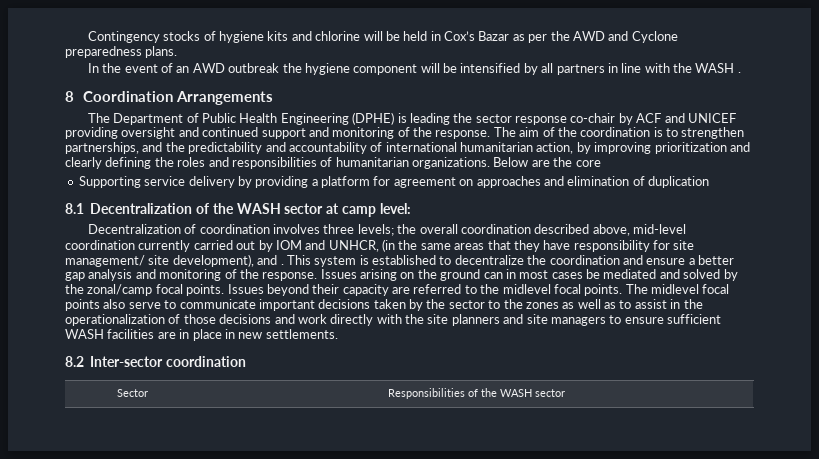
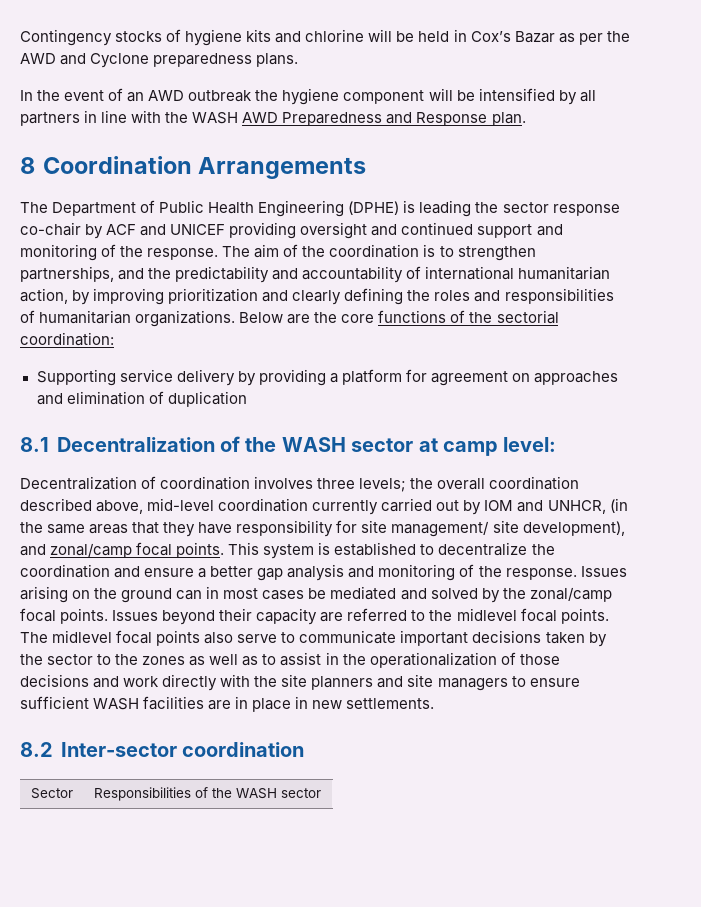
[737,72,741,73] . -> [242,112,526,126] AWD Preparedness and Response plan.
(601, 163) none -> [378,310,559,324] [20,332,114,346] functions of the sectorial coordination:
[280,264,284,265] . -> [50,542,225,558] zonal/camp focal points.

